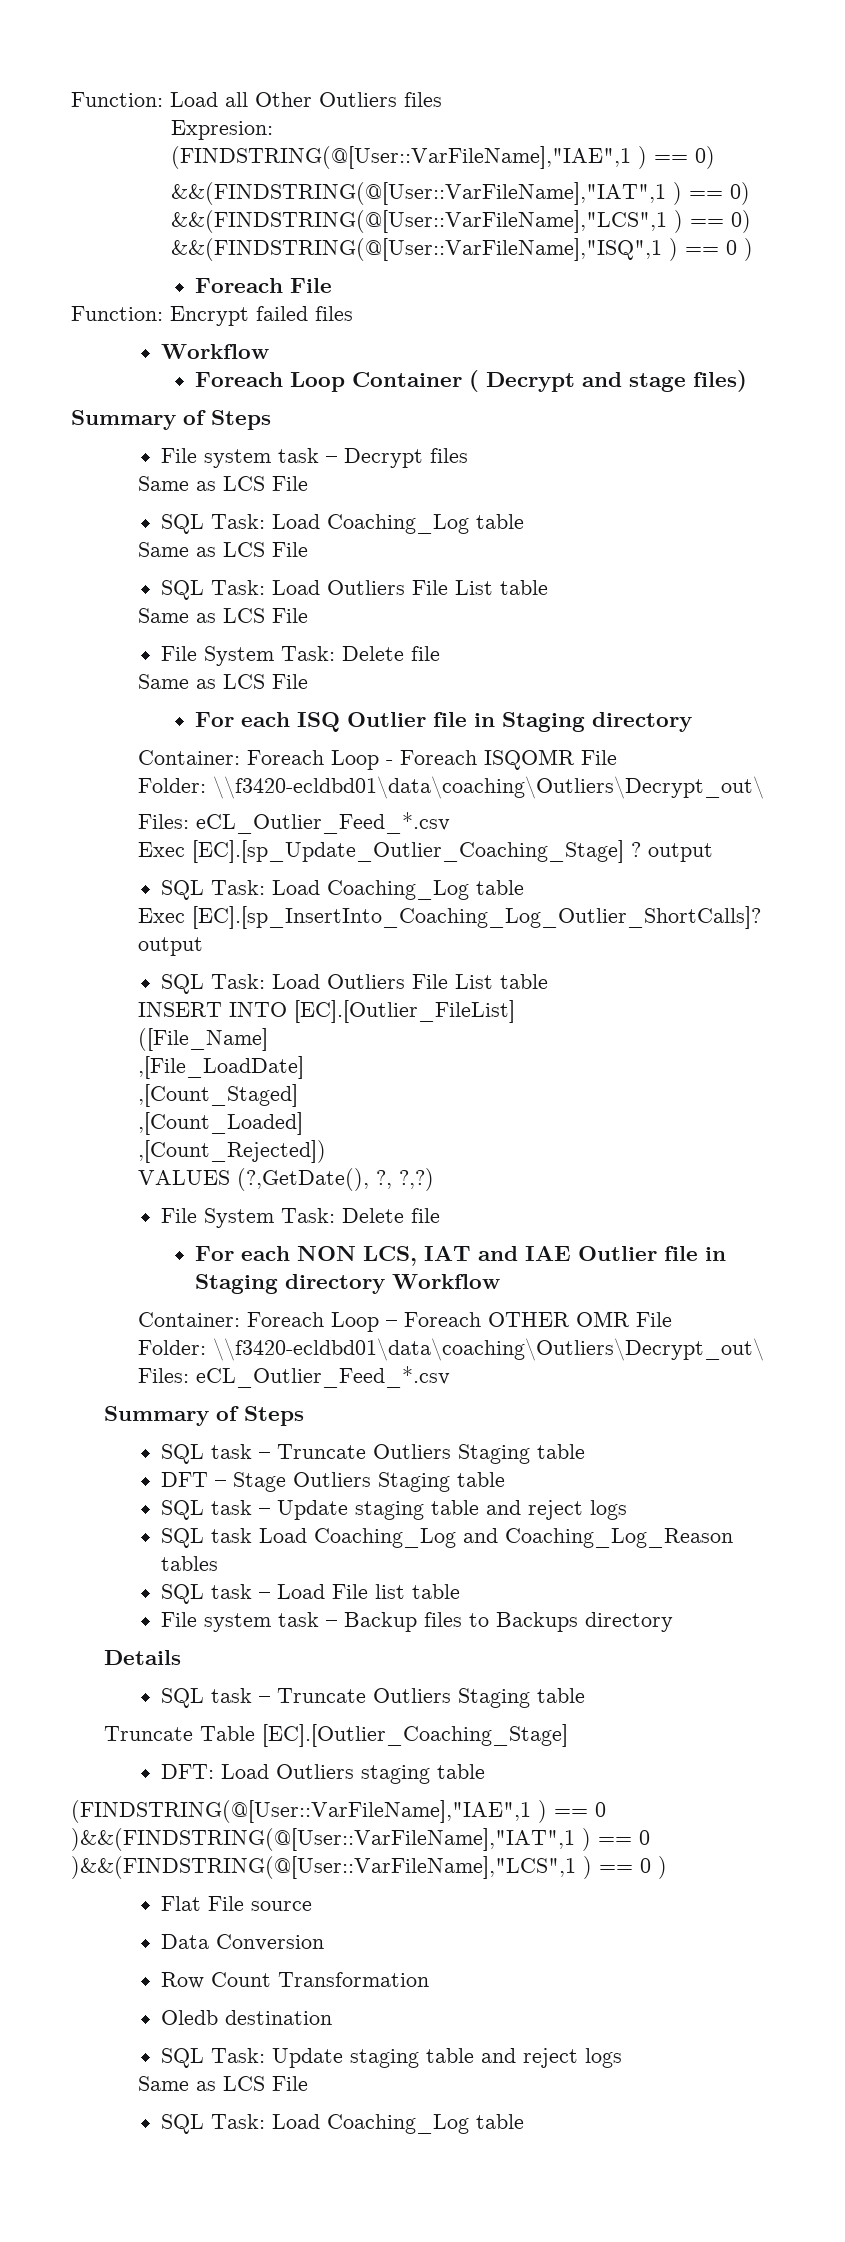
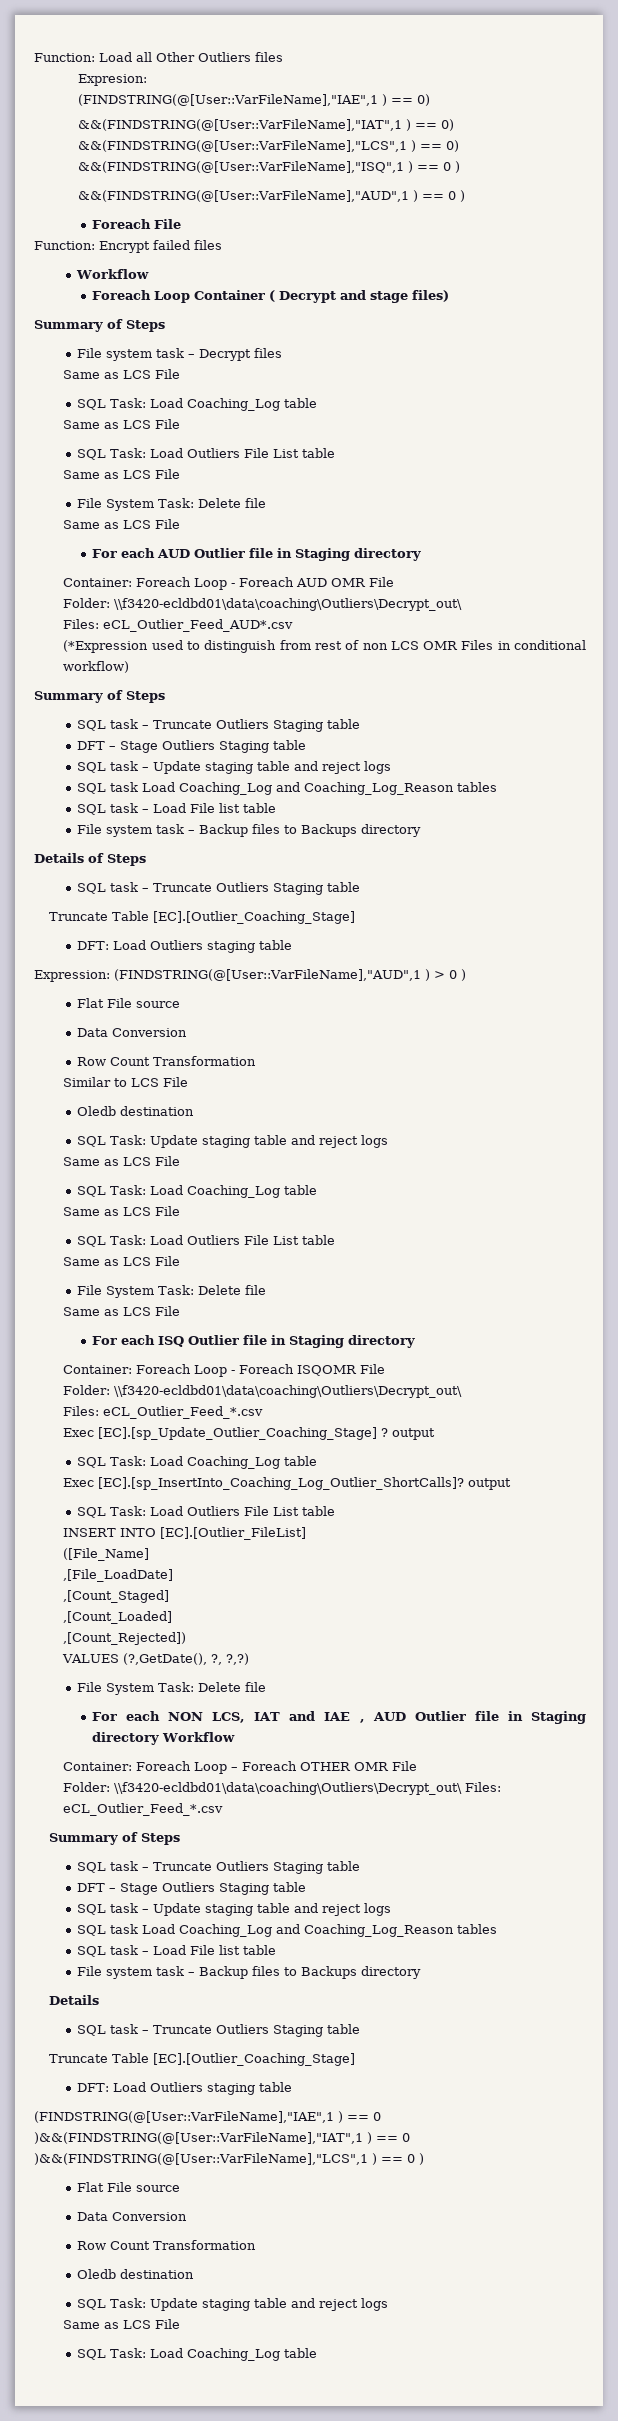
(754, 249) none -> [78,190,466,202] // &&(FINDSTRING(@[User::VarFileName],"AUD",1 ) == 0 )
(308, 681) none -> [91,548,421,561] [63,577,395,590] [63,598,463,611] [63,619,294,632] [63,640,586,653] [63,661,130,673] [34,690,165,703] [77,719,361,732] [77,740,307,753] [77,761,392,774] [77,782,498,795] [77,803,277,815] [77,824,422,837] [34,853,146,866] [77,882,361,895] [48,911,355,924] [77,940,293,953] [34,969,466,982] [77,998,181,1008] [77,1028,188,1037] [77,1056,257,1066] [63,1077,189,1087] [77,1106,195,1116] [77,1135,389,1148] [63,1156,181,1166] [77,1185,318,1198] [63,1206,181,1216] [77,1235,336,1247] [63,1256,181,1266] [77,1285,267,1298] [63,1306,181,1316] // For each AUD Outlier file in Staging directory // Container: Foreach Loop - Foreach AUD OMR File // Folder: \\f3420-ecldbd01\data\coaching\Outliers\Decrypt_out\ // Files: eCL_Outlier_Feed_AUD*.csv // (*Expression used to distinguish from rest of non LCS OMR Files in conditional workflow) // Summary of Steps // SQL task – Truncate Outliers Staging table // DFT – Stage Outliers Staging table // SQL task – Update staging table and reject logs // SQL task Load Coaching_Log and Coaching_Log_Reason tables // SQL task – Load File list table // File system task – Backup files to Backups directory // Details of Steps // SQL task – Truncate Outliers Staging table // Truncate Table [EC].[Outlier_Coaching_Stage] // DFT: Load Outliers staging table // Expression: (FINDSTRING(@[User::VarFileName],"AUD",1 ) > 0 ) // Flat File source // Data Conversion // Row Count Transformation // Similar to LCS File // Oledb destination // SQL Task: Update staging table and reject logs // Same as LCS File // SQL Task: Load Coaching_Log table // Same as LCS File // SQL Task: Load Outliers File List table // Same as LCS File // File System Task: Delete file // Same as LCS File
(571, 1253) none -> [359,1712,406,1723] , AUD

